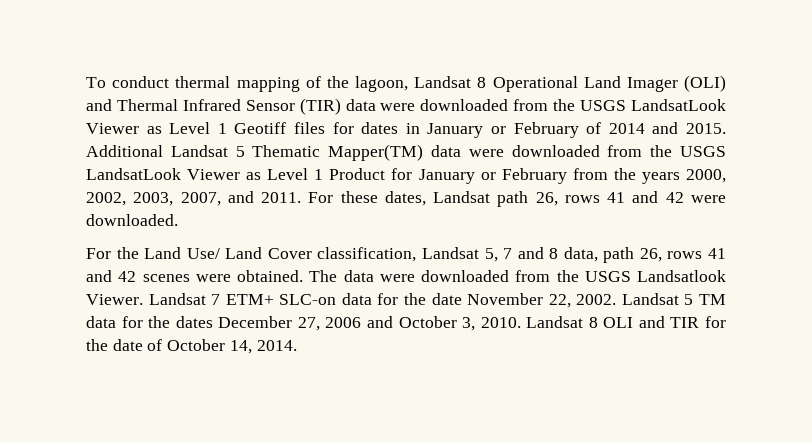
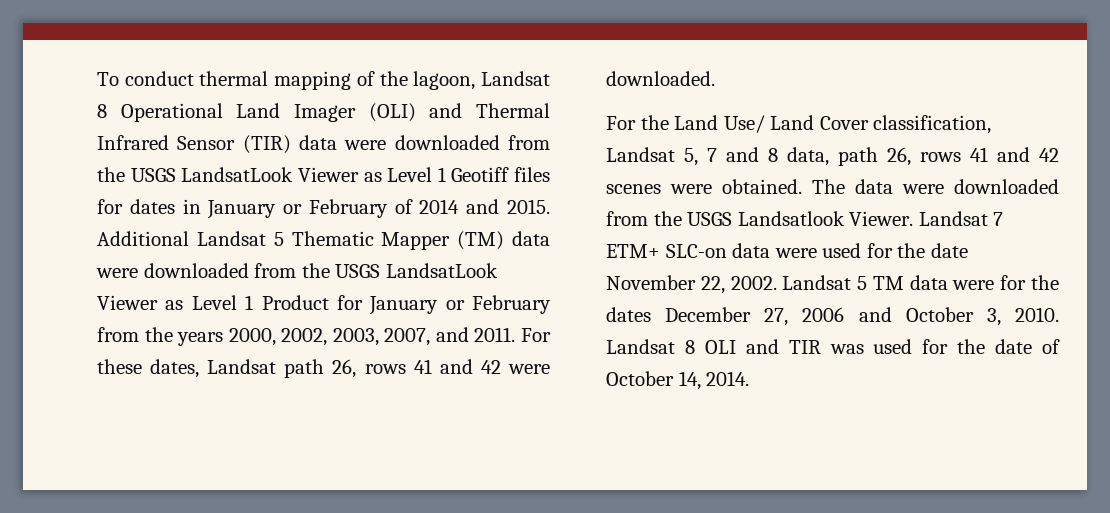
[328,144,424,161] Mapper(TM) -> [381,231,505,250] Mapper (TM)
(372, 299) none -> [774,243,862,258] were used
(116, 322) none -> [952,280,995,290] were
(700, 322) none -> [829,339,913,354] was used

